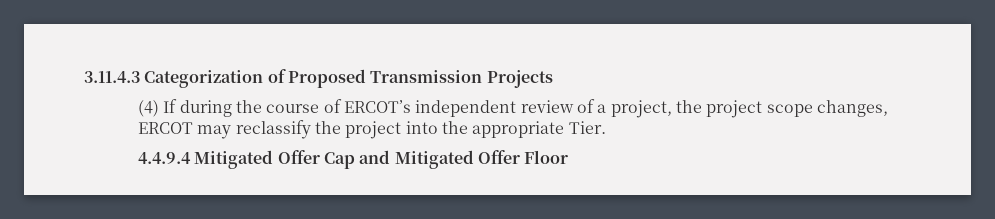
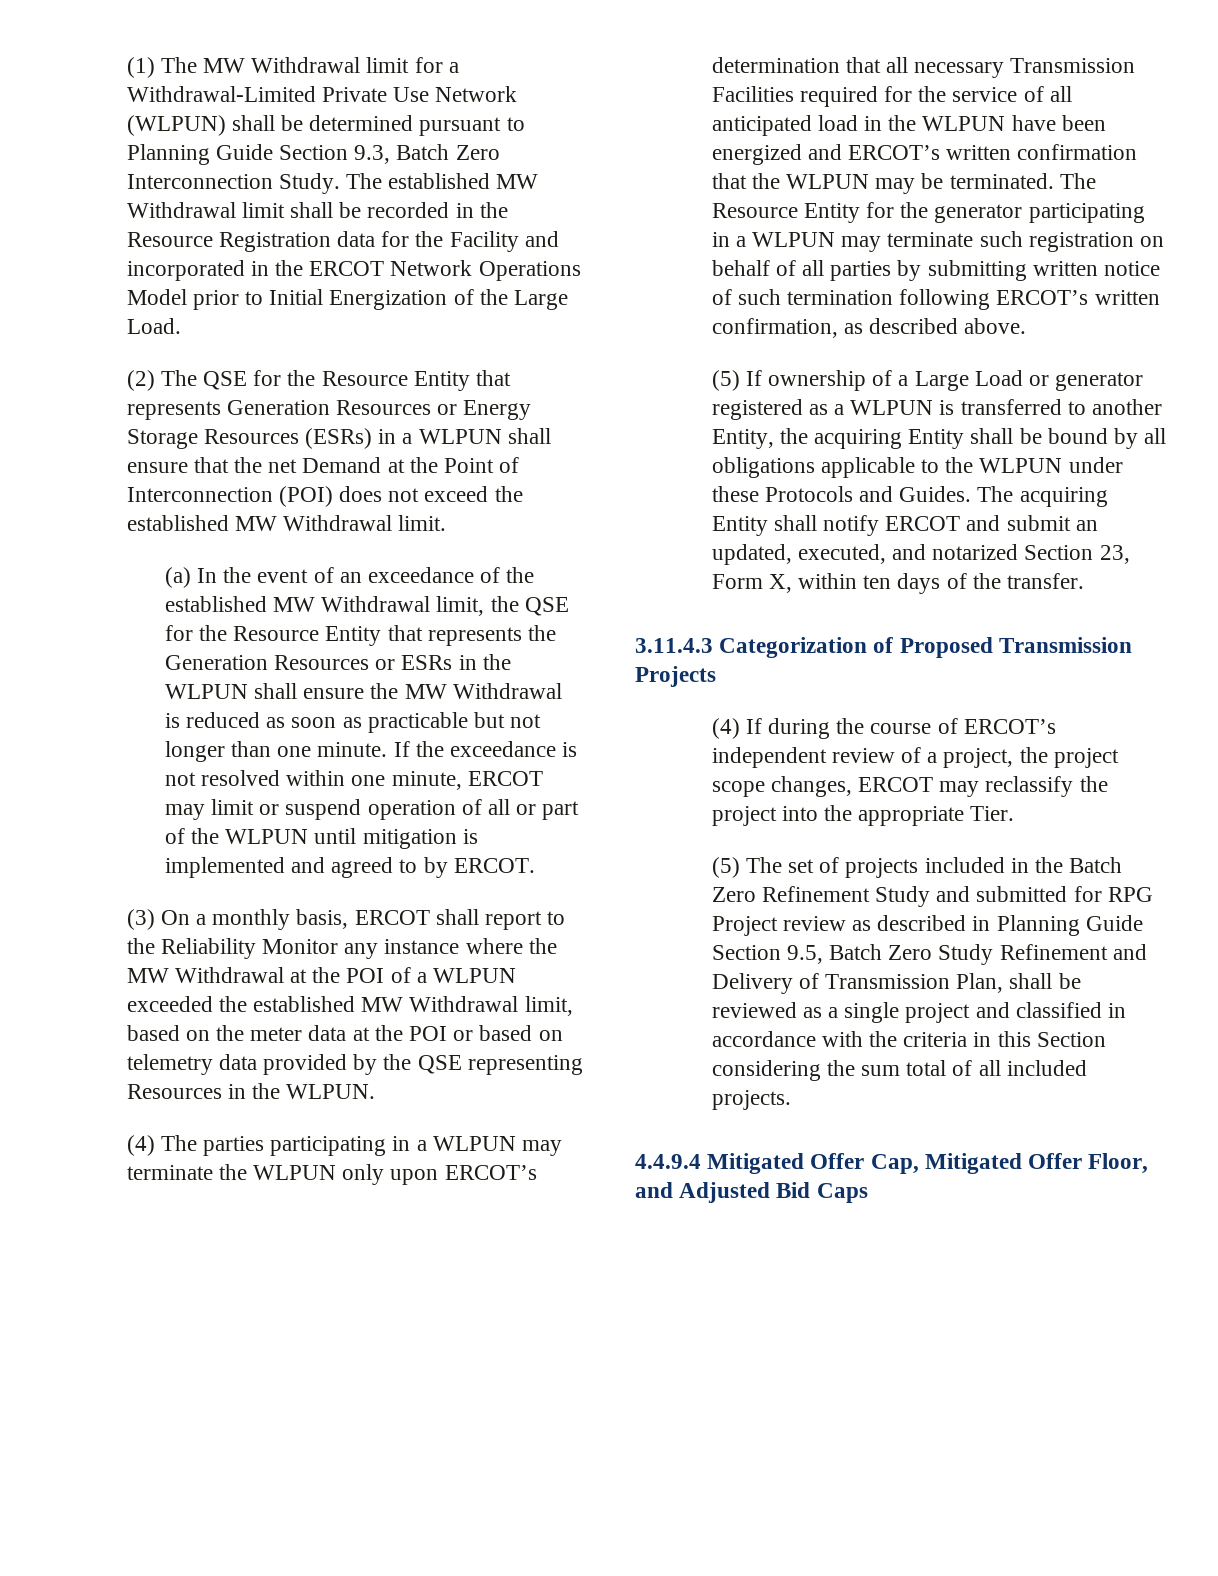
(84, 77) none -> [126,57,459,78] [126,86,518,102] [126,115,525,136] [126,144,500,165] [126,173,539,194] [126,202,508,218] [126,231,559,252] [126,260,581,281] [126,289,569,310] [126,318,181,334] [126,370,512,391] [126,400,532,420] [126,428,551,449] [126,457,520,473] [126,486,523,507] [126,515,447,531] [164,567,535,588] [164,596,569,616] [164,625,557,646] [164,654,511,670] [164,683,562,699] [164,712,542,733] [164,741,578,762] [164,770,543,790] [164,799,580,820] [164,828,478,849] [164,857,535,878] [126,909,566,930] [126,938,557,959] [126,967,517,983] [126,996,573,1016] [126,1025,563,1041] [126,1054,583,1075] [126,1083,376,1099] [126,1135,563,1156] [126,1164,537,1185] [711,57,1136,78] [711,86,1072,107] [711,115,1106,136] [711,144,1138,165] [711,173,1096,194] [711,202,1145,223] [711,231,1165,252] [711,260,1161,281] [711,289,1160,310] [711,318,1027,338] [711,370,1144,391] [711,399,1163,420] [711,428,1167,449] [711,457,1123,478] [711,486,1108,507] [711,515,1098,536] [711,544,1130,565] [711,573,1085,594] (1) The MW Withdrawal limit for a Withdrawal-Limited Private Use Network (WLPUN) shall be determined pursuant to Planning Guide Section 9.3, Batch Zero Interconnection Study. The established MW Withdrawal limit shall be recorded in the Resource Registration data for the Facility and incorporated in the ERCOT Network Operations Model prior to Initial Energization of the Large Load. // (2) The QSE for the Resource Entity that represents Generation Resources or Energy Storage Resources (ESRs) in a WLPUN shall ensure that the net Demand at the Point of Interconnection (POI) does not exceed the established MW Withdrawal limit. // (a) In the event of an exceedance of the established MW Withdrawal limit, the QSE for the Resource Entity that represents the Generation Resources or ESRs in the WLPUN shall ensure the MW Withdrawal is reduced as soon as practicable but not longer than one minute. If the exceedance is not resolved within one minute, ERCOT may limit or suspend operation of all or part of the WLPUN until mitigation is implemented and agreed to by ERCOT. // (3) On a monthly basis, ERCOT shall report to the Reliability Monitor any instance where the MW Withdrawal at the POI of a WLPUN exceeded the established MW Withdrawal limit, based on the meter data at the POI or based on telemetry data provided by the QSE representing Resources in the WLPUN. // (4) The parties participating in a WLPUN may terminate the WLPUN only upon ERCOT’s determination that all necessary Transmission Facilities required for the service of all anticipated load in the WLPUN have been energized and ERCOT’s written confirmation that the WLPUN may be terminated. The Resource Entity for the generator participating in a WLPUN may terminate such registration on behalf of all parties by submitting written notice of such termination following ERCOT’s written confirmation, as described above. // (5) If ownership of a Large Load or generator registered as a WLPUN is transferred to another Entity, the acquiring Entity shall be bound by all obligations applicable to the WLPUN under these Protocols and Guides. The acquiring Entity shall notify ERCOT and submit an updated, executed, and notarized Section 23, Form X, within ten days of the transfer. //
[138,150,569,169] 4.4.9.4 Mitigated Offer Cap and Mitigated Offer Floor -> [711,857,1123,878] [711,886,1153,907] [711,915,1143,936] [711,944,1147,965] [711,973,1081,994] [711,1002,1127,1023] [711,1031,1106,1047] [711,1060,1087,1081] [711,1090,791,1110] [635,1153,1149,1174] [635,1182,868,1203] (5) The set of projects included in the Batch Zero Refinement Study and submitted for RPG Project review as described in Planning Guide Section 9.5, Batch Zero Study Refinement and Delivery of Transmission Plan, shall be reviewed as a single project and classified in accordance with the criteria in this Section considering the sum total of all included projects. // 4.4.9.4 Mitigated Offer Cap, Mitigated Offer Floor, and Adjusted Bid Caps

